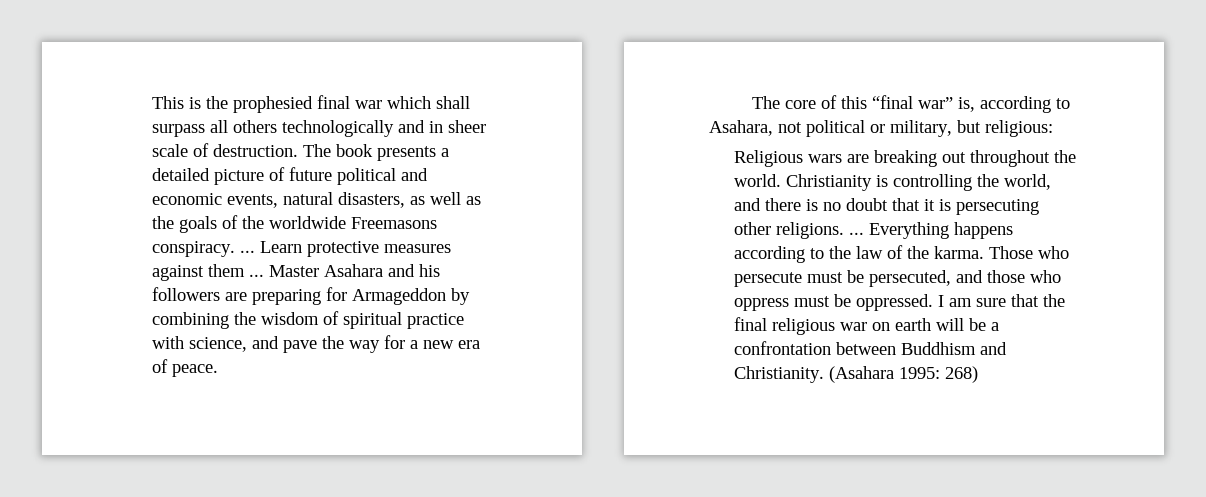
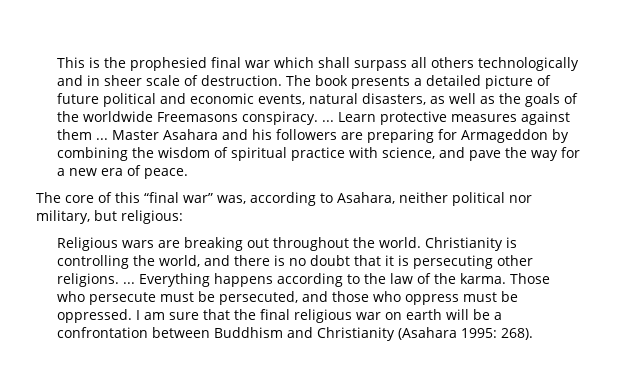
[957,97,975,112] is, -> [217,195,246,204] was,
[778,120,885,137] not political or -> [399,192,532,206] neither political nor
[733,366,824,383] Christianity. -> [317,327,396,341] Christianity
[944,366,978,383] 268) -> [501,328,534,340] 268).

